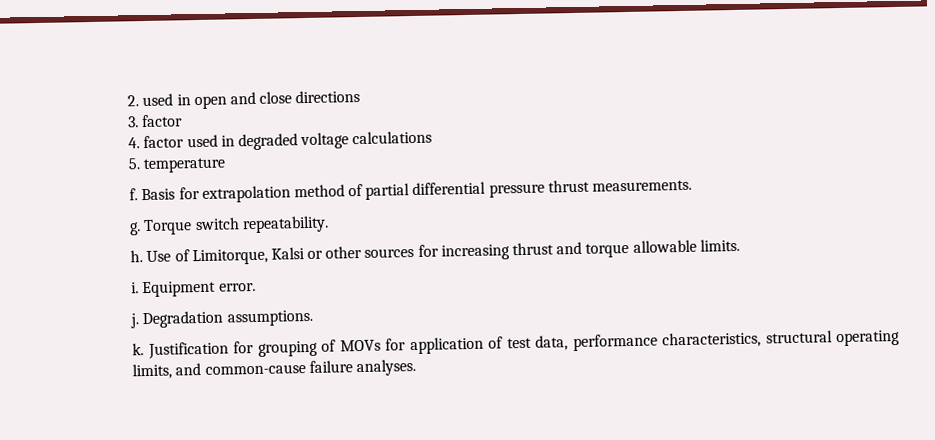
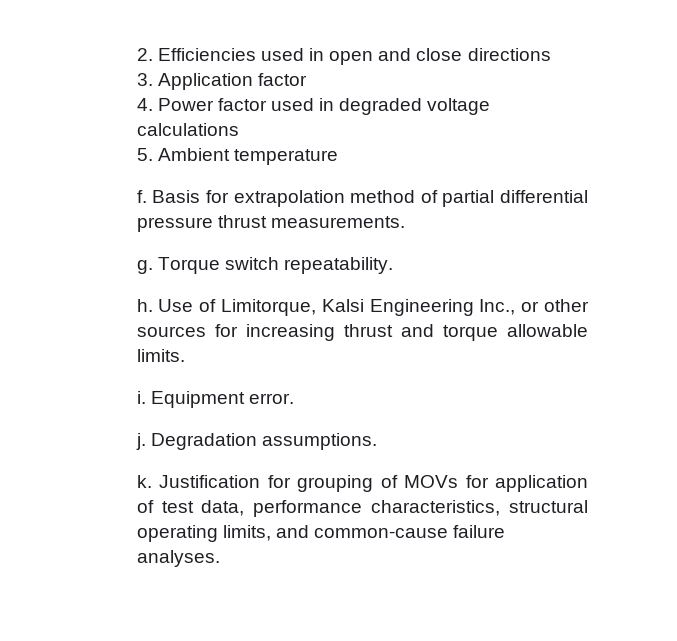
(140, 101) none -> [157,48,256,61] Efficiencies
(140, 122) none -> [157,73,253,90] Application
(141, 143) none -> [157,98,214,111] Power
(141, 164) none -> [157,148,230,161] Ambient
(305, 253) none -> [369,299,516,316] Engineering Inc.,

